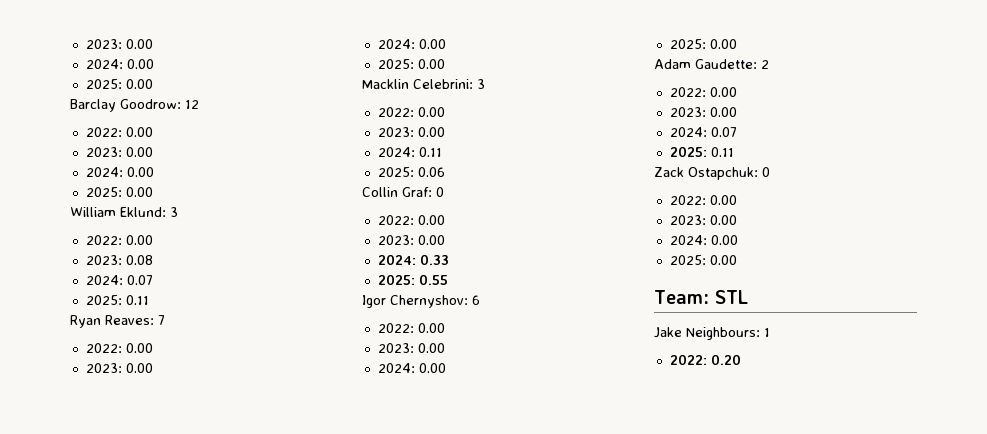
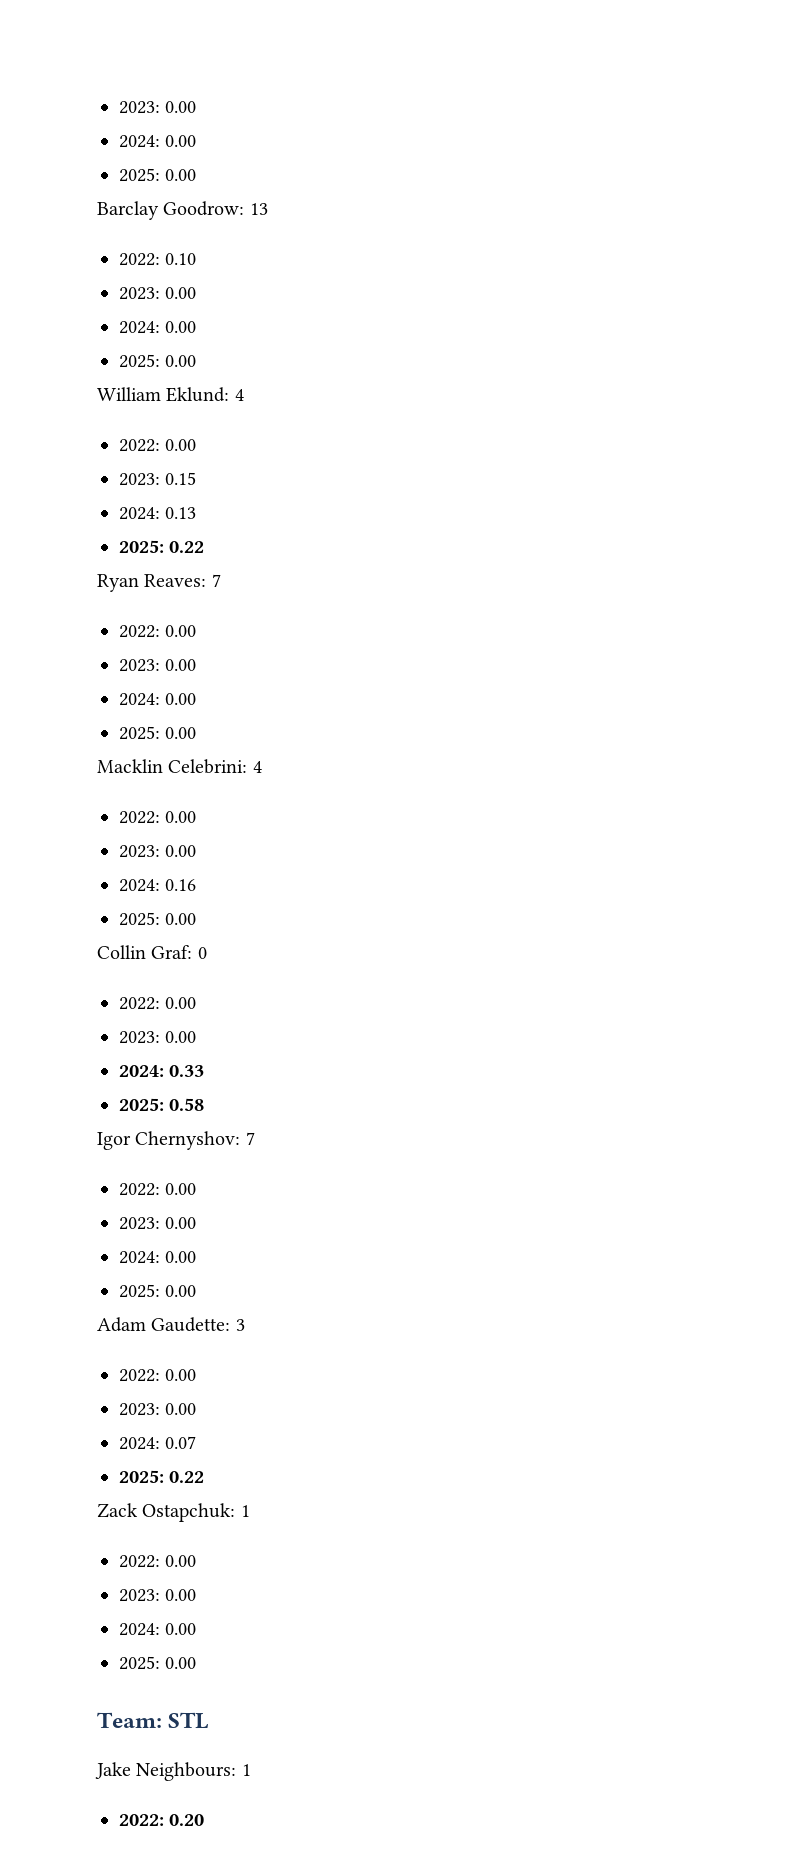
[185,100,199,109] [85,127,153,137] 12 // 2022: 0.00 -> [249,203,268,215] [119,253,197,266] 13 // 2022: 0.10
[170,207,178,217] [85,235,153,245] [85,255,153,265] [85,275,153,285] [85,295,149,305] 3 // 2022: 0.00 // 2023: 0.08 // 2024: 0.07 // 2025: 0.11 -> [234,389,244,401] [119,439,197,452] [119,472,197,486] [119,507,197,520] [119,540,205,553] 4 // 2022: 0.00 // 2023: 0.15 // 2024: 0.13 // 2025: 0.22
[477,79,485,89] [377,107,445,117] [377,127,445,137] [377,147,442,157] [377,167,445,177] 3 // 2022: 0.00 // 2023: 0.00 // 2024: 0.11 // 2025: 0.06 -> [252,761,262,773] [119,811,197,824] [119,845,197,858] [119,879,197,892] [119,912,197,926] 4 // 2022: 0.00 // 2023: 0.00 // 2024: 0.16 // 2025: 0.00
[418,274,448,285] 0.55 -> [169,1098,205,1111] 0.58
[472,295,480,305] 6 -> [245,1132,255,1145] 7
[761,60,769,69] 2 -> [235,1319,245,1331] 3
[710,147,734,157] 0.11 -> [169,1471,205,1483] 0.22
[762,167,770,177] 0 -> [240,1505,250,1517] 1

